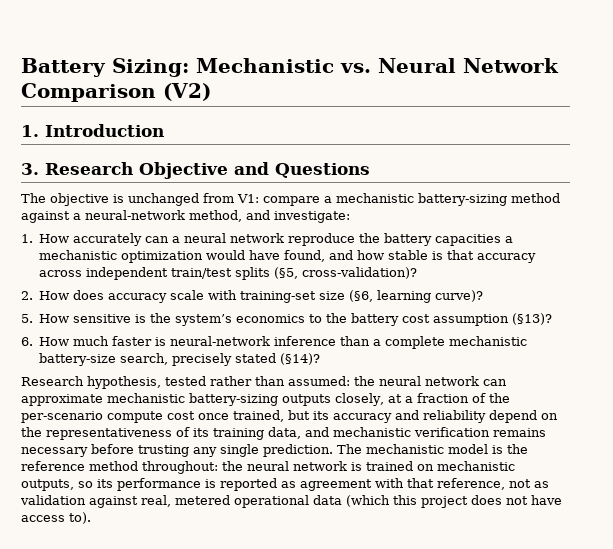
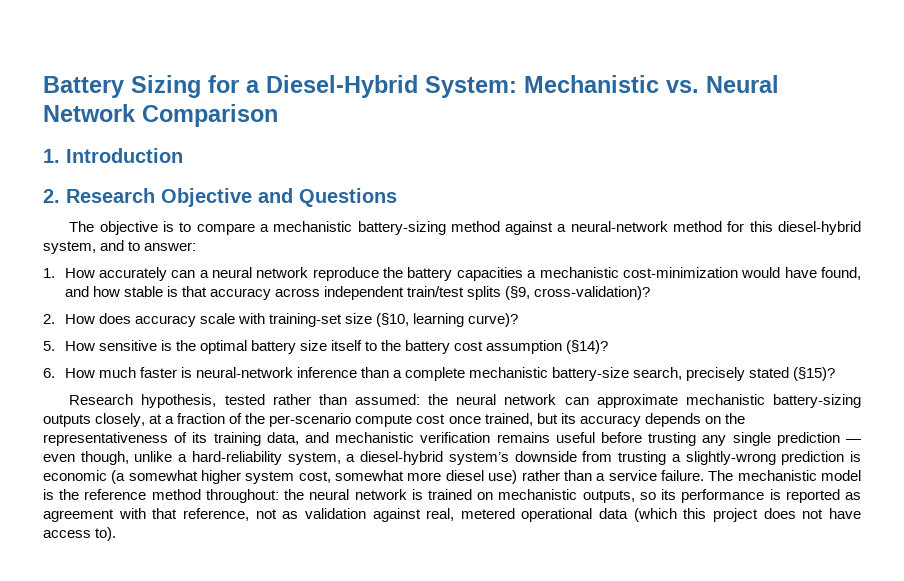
[112,58,189,77] Sizing: -> [131,75,517,98] Sizing for a Diesel-Hybrid System:
[163,83,211,101] (V2) -> (278, 115) none
[21,163,39,175] 3. -> [43,189,60,203] 2.
[128,193,259,206] unchanged from V1: -> [179,222,192,232] to
[189,210,350,223] method, and investigate: -> [673,221,861,235] [43,240,197,254] method for this diesel-hybrid system, and to answer:
[121,251,204,263] optimization -> [622,267,738,278] cost-minimization
[274,267,299,279] (§5, -> [505,286,531,300] (§9,
[349,290,374,302] (§6, -> [375,313,409,327] (§10,
[175,314,306,326] system’s economics -> [199,340,362,354] optimal battery size itself
[512,313,553,325] (§13)? -> [566,340,609,354] (§14)?
[280,353,321,365] (§14)? -> [793,367,836,381] (§15)?
[395,410,537,423] and reliability depend -> [644,413,701,427] depends
[21,447,88,457] necessary -> [555,432,595,443] useful
[263,444,333,457] prediction. -> [776,432,862,446] [43,451,862,465] [43,470,704,484] prediction — even though, unlike a hard-reliability system, a diesel-hybrid system’s downside from trusting a slightly-wrong prediction is economic (a somewhat higher system cost, somewhat more diesel use) rather than a service failure.

